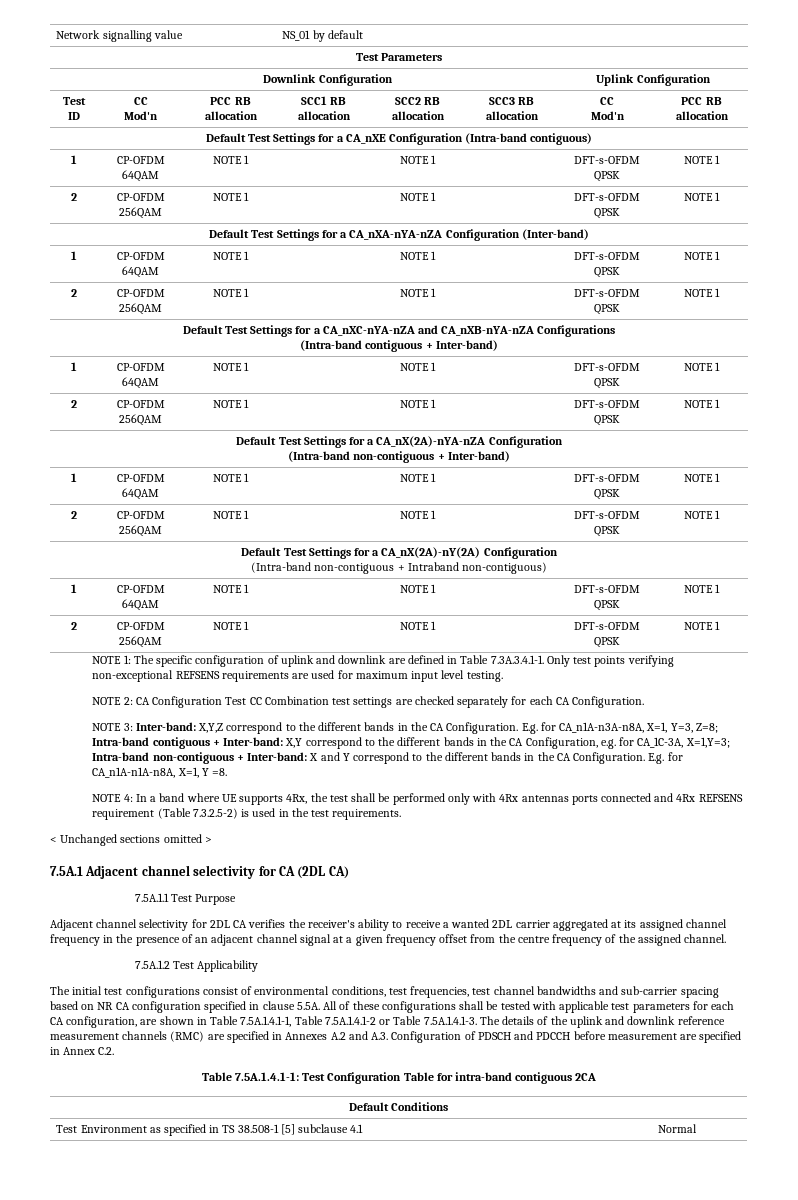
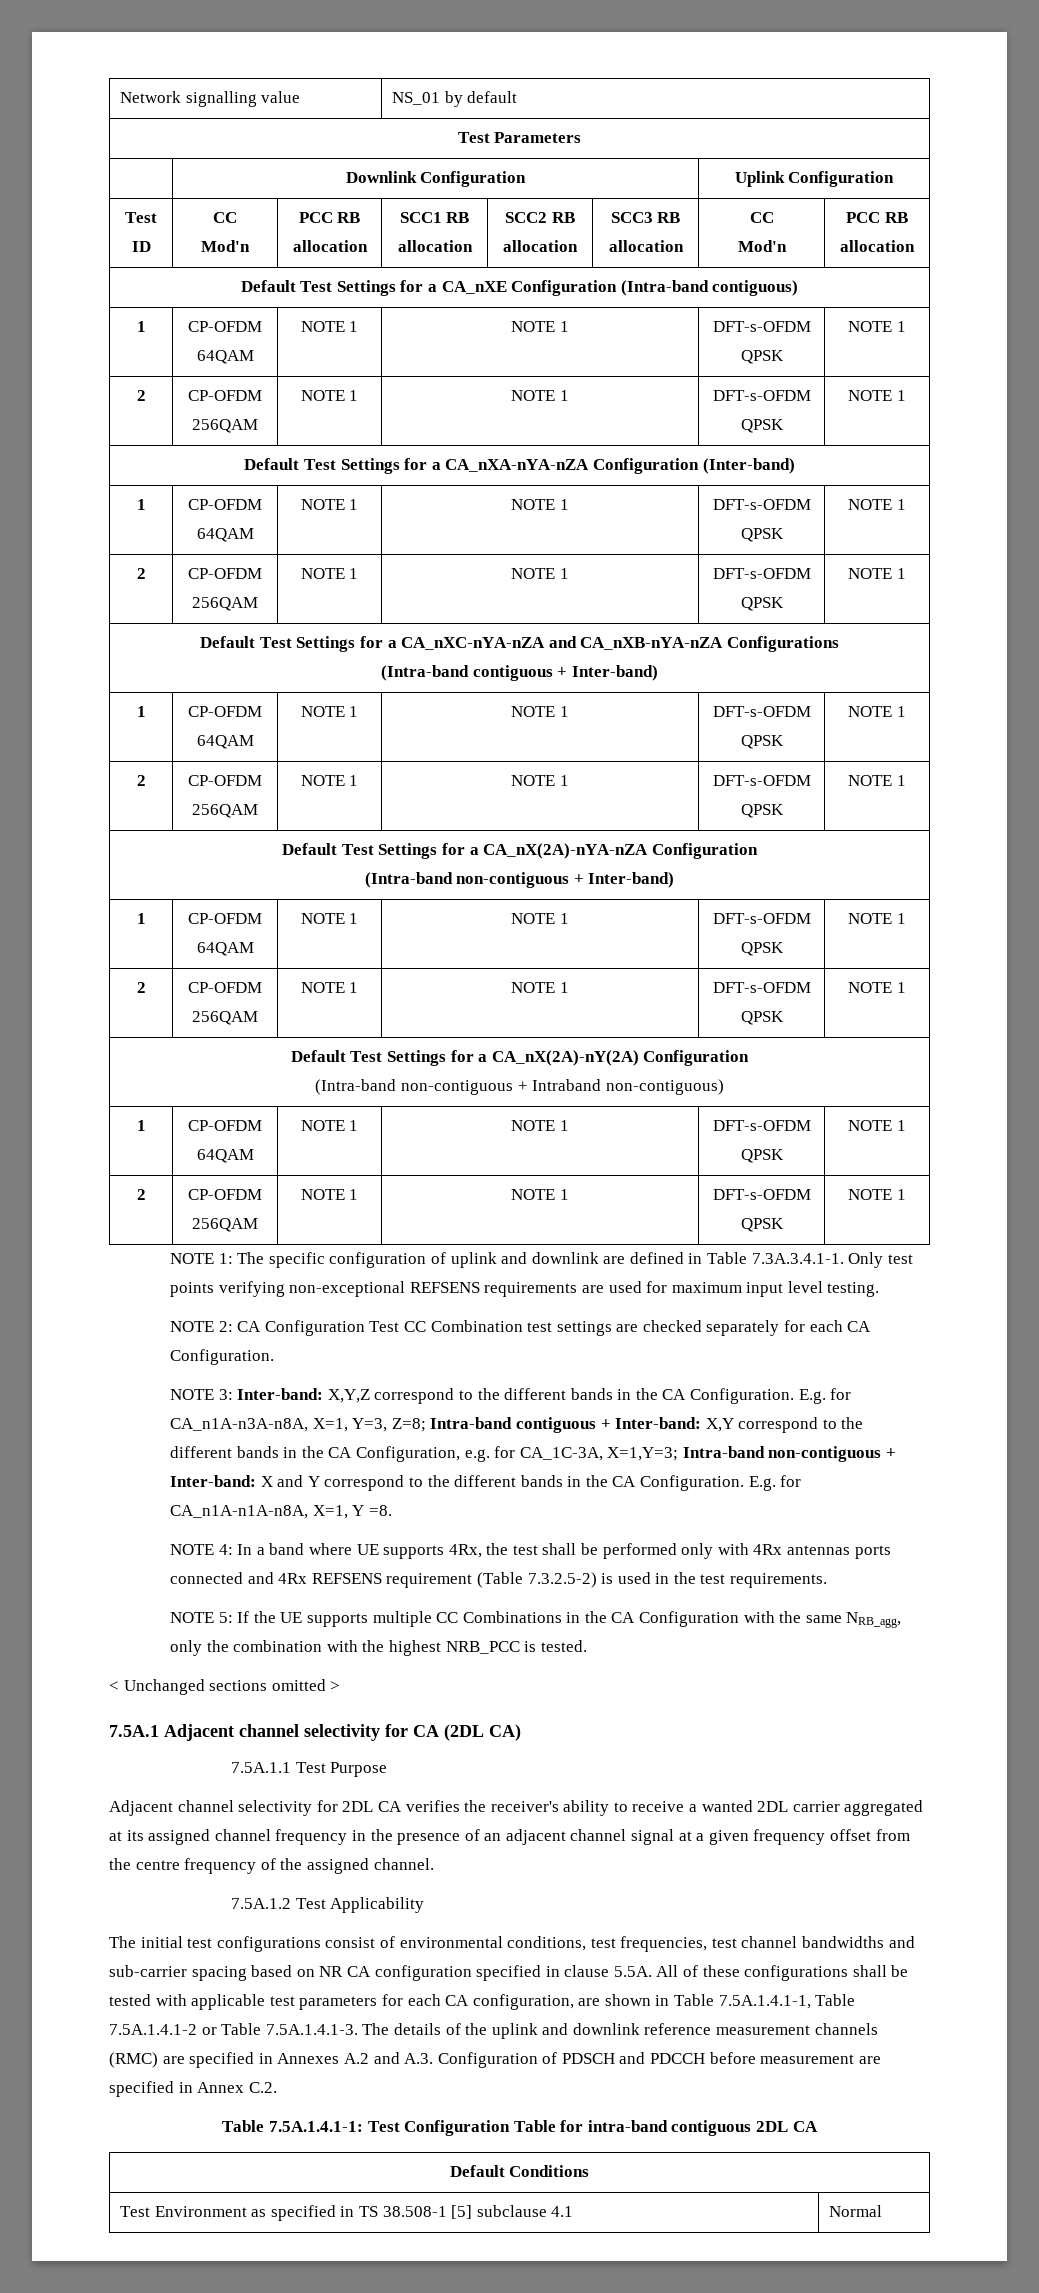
(402, 814) none -> [170,1611,902,1628] [170,1640,587,1656] // NOTE 5: If the UE supports multiple CC Combinations in the CA Configuration with the same NRB_agg, only the combination with the highest NRB_PCC is tested.
[575,1073,597,1081] 2CA -> [756,2121,818,2132] 2DL CA

